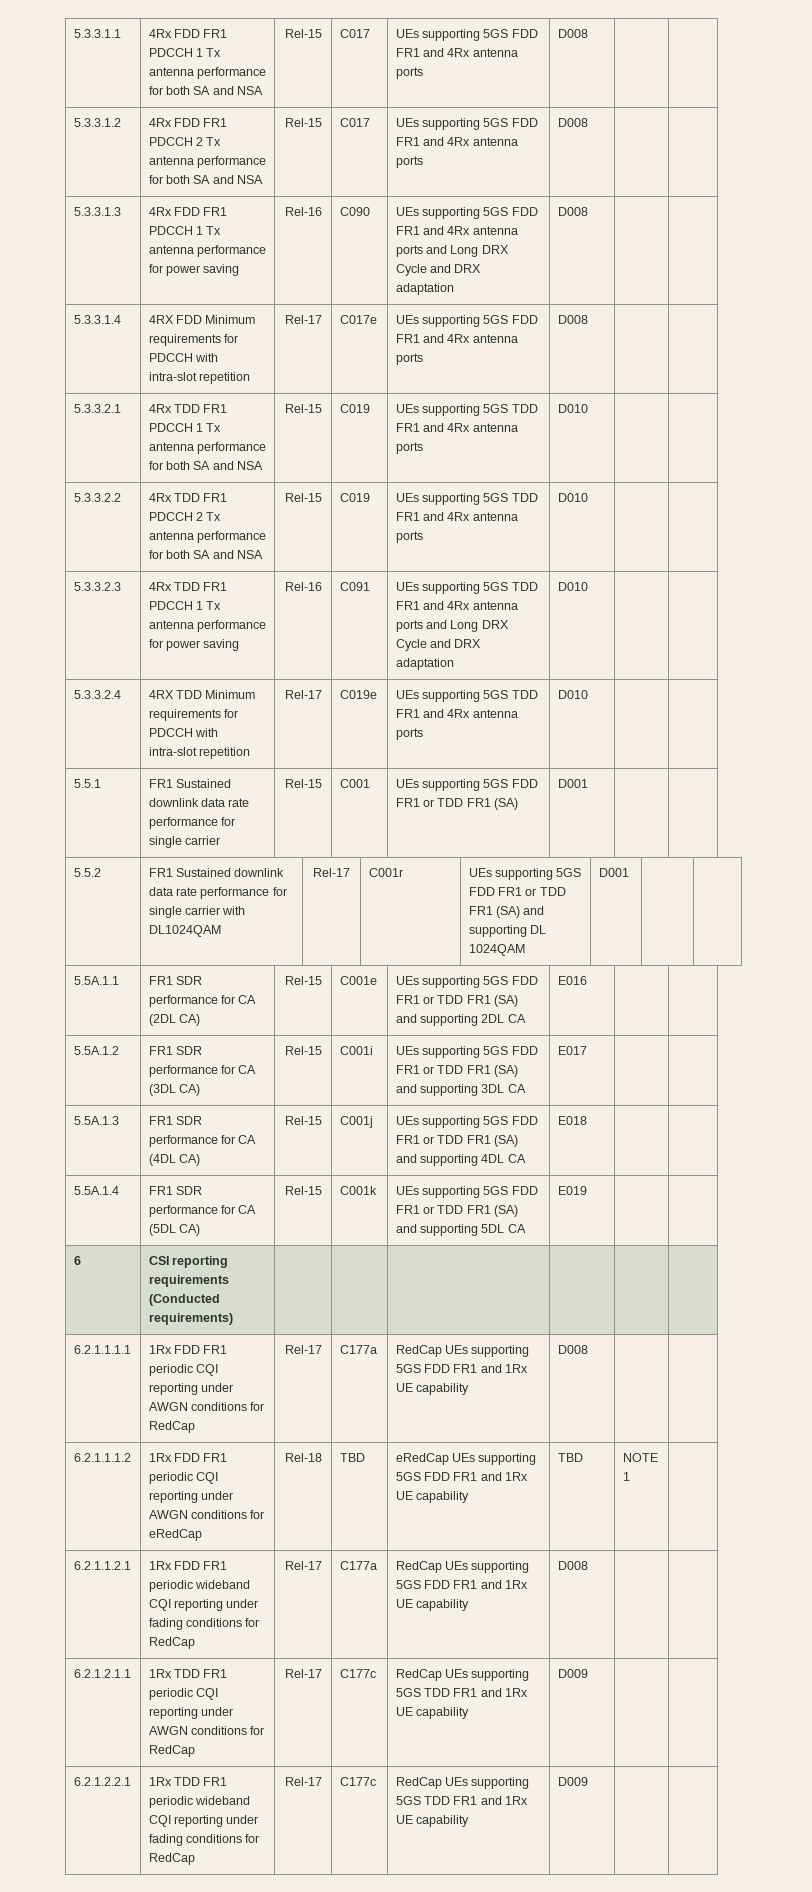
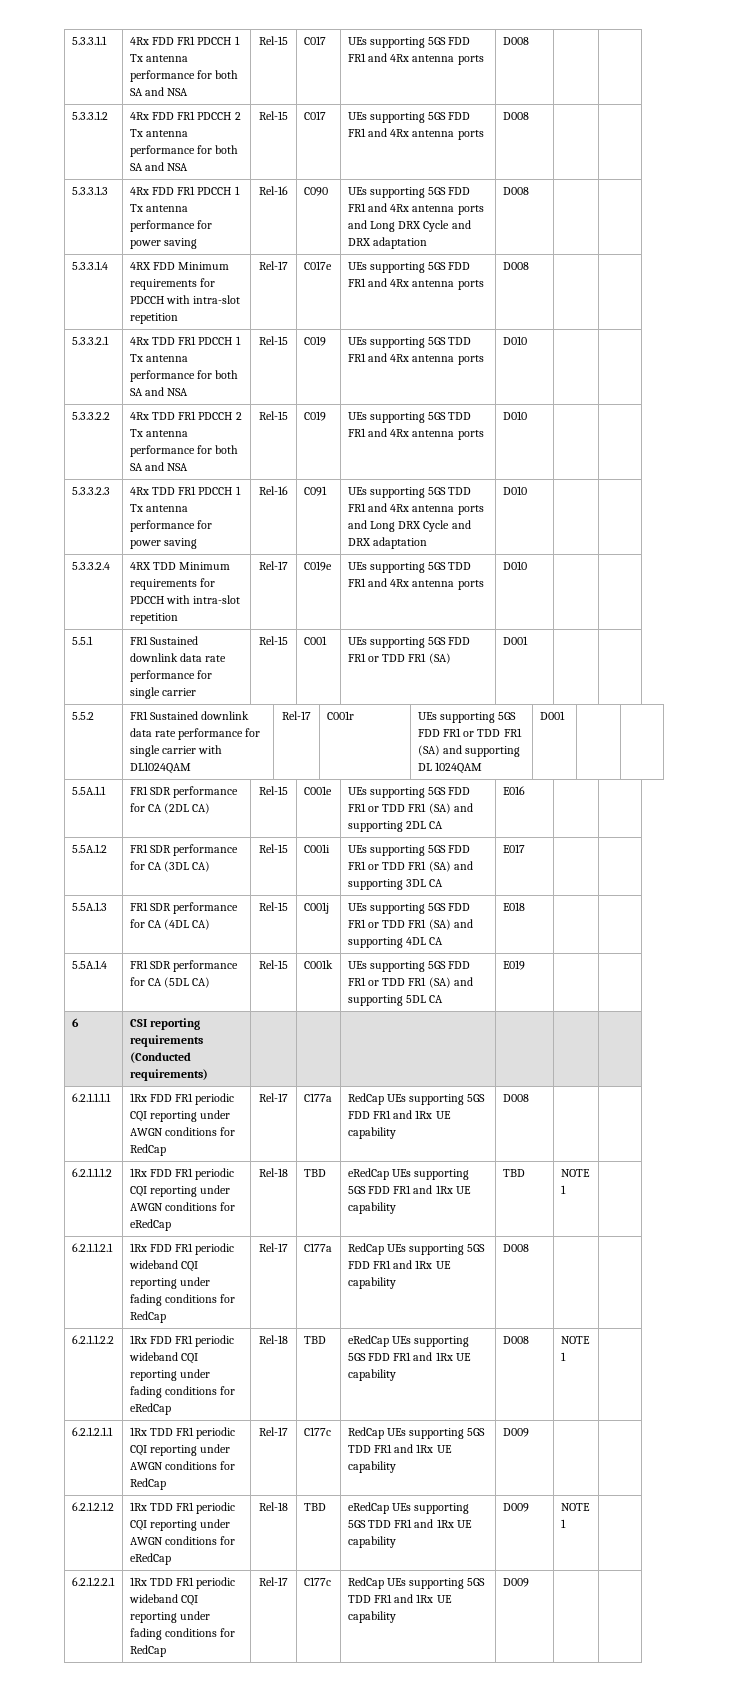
(588, 1565) none -> [71,1335,114,1344] [129,1335,235,1347] [128,1352,198,1364] [129,1369,210,1381] [129,1386,236,1398] [129,1403,171,1415] [259,1335,288,1344] [303,1336,326,1344] [347,1335,470,1347] [347,1352,471,1361] [347,1369,396,1381] [502,1336,529,1344] [560,1336,590,1344] [560,1352,566,1361] // 6.2.1.1.2.2 | 1Rx FDD FR1 periodic wideband CQI reporting under fading conditions for eRedCap | Rel-18 | TBD | eRedCap UEs supporting 5GS FDD FR1 and 1Rx UE capability | D008 | NOTE 1 |
(588, 1673) none -> [71,1502,114,1511] [129,1502,236,1514] [129,1519,231,1531] [129,1536,236,1545] [129,1553,171,1565] [259,1502,288,1511] [303,1503,326,1511] [347,1502,470,1514] [347,1519,472,1528] [347,1536,396,1548] [502,1503,529,1512] [560,1503,590,1511] [560,1519,566,1528] // 6.2.1.2.1.2 | 1Rx TDD FR1 periodic CQI reporting under AWGN conditions for eRedCap | Rel-18 | TBD | eRedCap UEs supporting 5GS TDD FR1 and 1Rx UE capability | D009 | NOTE 1 |

